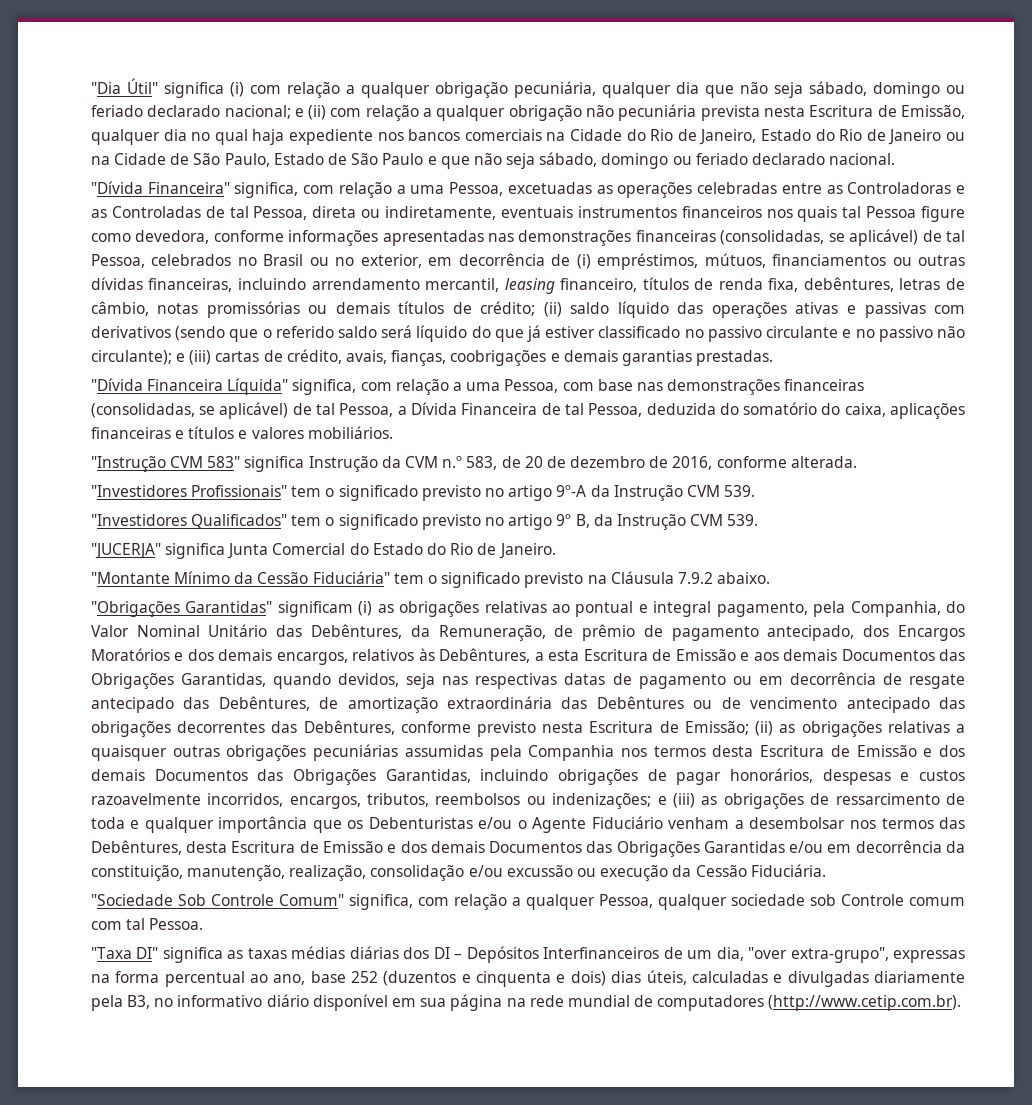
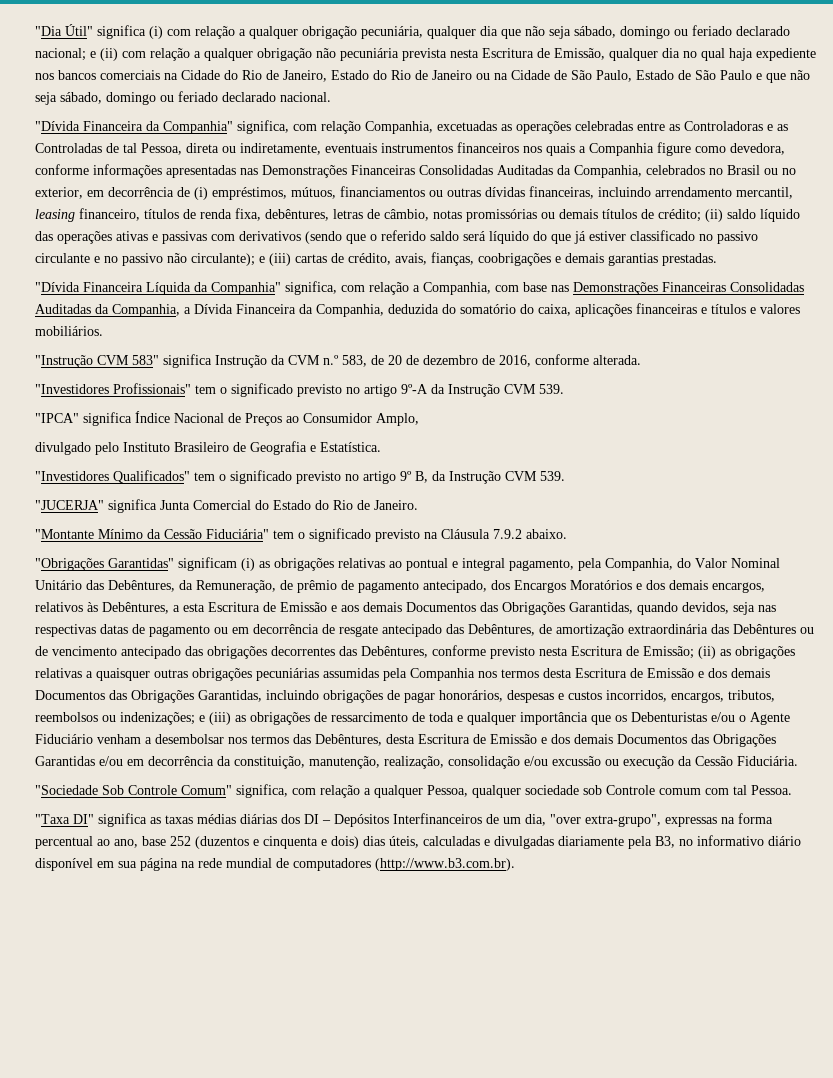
[147,182,504,198] Financeira" significa, com relação a uma Pessoa, -> [82,120,433,134] Financeira da Companhia" significa, com relação Companhia,
[842,206,917,218] tal Pessoa -> [578,143,654,156] a Companhia
[518,229,966,246] [90,254,145,268] demonstrações financeiras (consolidadas, se aplicável) de tal Pessoa, -> [261,165,642,178] Demonstrações Financeiras Consolidadas Auditadas da Companhia,
[227,378,559,395] Líquida" significa, com relação a uma Pessoa, -> [145,281,491,295] Líquida da Companhia" significa, com relação a Companhia,
[667,379,865,395] [90,402,643,419] demonstrações financeiras (consolidadas, se aplicável) de tal Pessoa, a Dívida Financeira de tal Pessoa, -> [572,282,804,295] [34,304,384,317] Demonstrações Financeiras Consolidadas Auditadas da Companhia, a Dívida Financeira da Companhia,
(756, 491) none -> [34,411,419,426] [34,441,381,455] // "IPCA" significa Índice Nacional de Preços ao Consumidor Amplo, // divulgado pelo Instituto Brasileiro de Geografia e Estatística.
[90,793,201,805] razoavelmente -> (602, 695) none
[768,995,962,1011] (http://www.cetip.com.br). -> [374,858,515,871] (http://www.b3.com.br).

